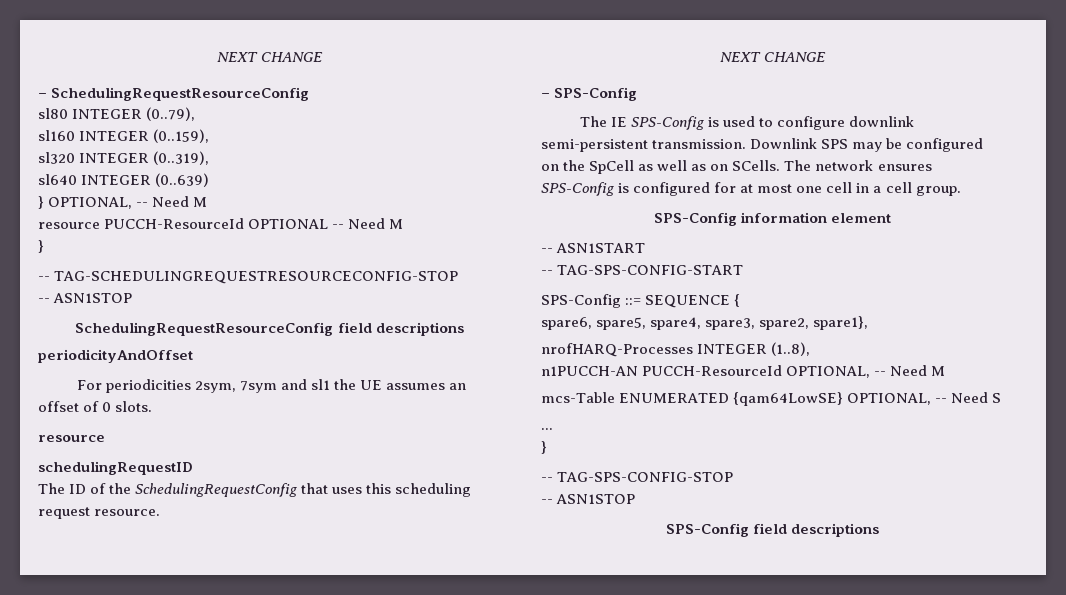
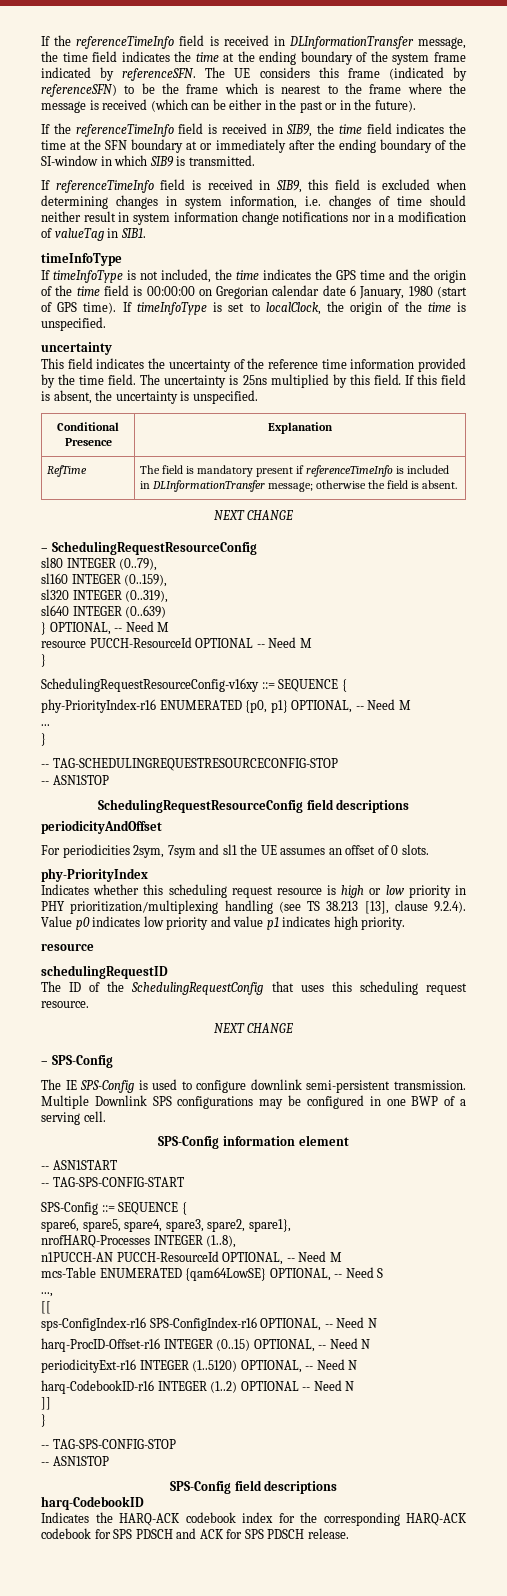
(217, 57) none -> [41,35,466,49] [41,51,467,65] [41,67,467,81] [41,83,466,97] [41,99,416,113] [41,123,466,137] [41,139,467,153] [41,155,255,167] [41,179,466,193] [41,195,466,209] [41,211,466,225] [41,228,146,241] [41,253,122,266] [41,269,466,283] [41,285,468,299] [41,301,467,315] [41,317,106,331] [41,342,112,355] [41,358,466,372] [41,374,466,388] [41,390,258,404] [57,422,119,431] [64,438,112,446] [268,422,333,434] [46,465,87,477] [139,465,450,477] [139,480,458,492] If the referenceTimeInfo field is received in DLInformationTransfer message, the time field indicates the time at the ending boundary of the system frame indicated by referenceSFN. The UE considers this frame (indicated by referenceSFN) to be the frame which is nearest to the frame where the message is received (which can be either in the past or in the future). // If the referenceTimeInfo field is received in SIB9, the time field indicates the time at the SFN boundary at or immediately after the ending boundary of the SI-window in which SIB9 is transmitted. // If referenceTimeInfo field is received in SIB9, this field is excluded when determining changes in system information, i.e. changes of time should neither result in system information change notifications nor in a modification of valueTag in SIB1. // timeInfoType // If timeInfoType is not included, the time indicates the GPS time and the origin of the time field is 00:00:00 on Gregorian calendar date 6 January, 1980 (start of GPS time). If timeInfoType is set to localClock, the origin of the time is unspecified. // uncertainty // This field indicates the uncertainty of the reference time information provided by the time field. The uncertainty is 25ns multiplied by this field. If this field is absent, the uncertainty is unspecified. // Conditional Presence | Explanation // RefTime | The field is mandatory present if referenceTimeInfo is included in DLInformationTransfer message; otherwise the field is absent. //
(44, 246) none -> [41,678,347,692] [41,699,411,713] [41,724,50,726] [41,733,46,746] // SchedulingRequestResourceConfig-v16xy ::= SEQUENCE { // phy-PriorityIndex-r16 ENUMERATED {p0, p1} OPTIONAL, -- Need M // ... // }
(153, 406) none -> [41,868,148,882] [41,884,467,898] [41,900,466,914] [41,916,406,930] // phy-PriorityIndex // Indicates whether this scheduling request resource is high or low priority in PHY prioritization/multiplexing handling (see TS 38.213 [13], clause 9.2.4). Value p0 indicates low priority and value p1 indicates high priority.
(747, 144) none -> [41,1095,89,1109] Multiple
(849, 144) none -> [177,1096,254,1109] configurations
[541,160,932,174] [541,182,961,196] on the SpCell as well as on SCells. The network ensures SPS-Config is configured for at most one cell in a cell group. -> [369,1096,466,1106] [41,1111,106,1125] in one BWP of a serving cell.
[541,428,553,430] ... -> [41,1292,53,1297] [41,1301,51,1314] [41,1317,377,1331] [41,1338,371,1352] [41,1359,358,1373] [41,1380,355,1394] [41,1397,51,1410] ..., // [[ // sps-ConfigIndex-r16 SPS-ConfigIndex-r16 OPTIONAL, -- Need N // harq-ProcID-Offset-r16 INTEGER (0..15) OPTIONAL, -- Need N // periodicityExt-r16 INTEGER (1..5120) OPTIONAL, -- Need N // harq-CodebookID-r16 INTEGER (1..2) OPTIONAL -- Need N // ]]
(880, 530) none -> [41,1496,144,1510] [41,1512,467,1526] [41,1528,349,1539] // harq-CodebookID // Indicates the HARQ-ACK codebook index for the corresponding HARQ-ACK codebook for SPS PDSCH and ACK for SPS PDSCH release.

